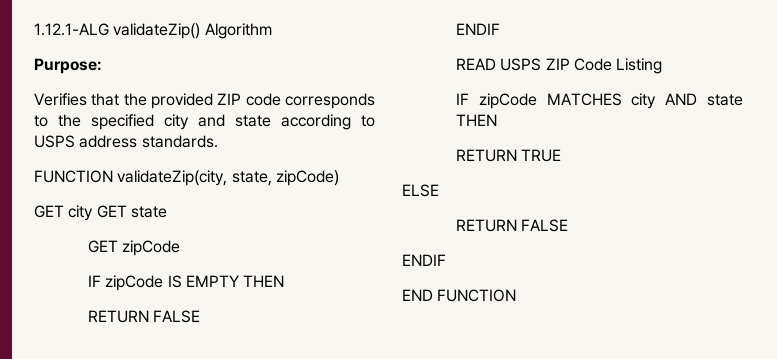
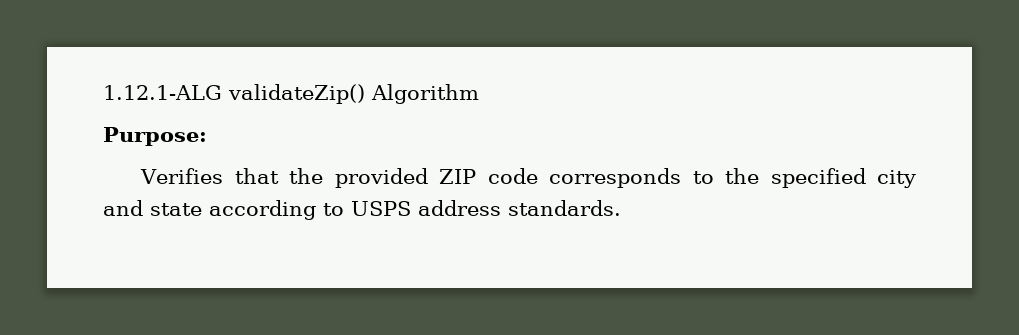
[34,170,339,186] [34,205,167,221] [88,240,181,256] [88,275,285,291] [88,310,201,323] [456,23,501,35] [456,58,663,74] [456,93,743,109] [456,114,498,126] [456,149,562,162] [402,184,439,197] [456,219,569,232] [402,254,446,266] [402,289,517,302] // FUNCTION validateZip(city, state, zipCode) // GET city GET state // GET zipCode // IF zipCode IS EMPTY THEN // RETURN FALSE // ENDIF // READ USPS ZIP Code Listing // IF zipCode MATCHES city AND state THEN // RETURN TRUE // ELSE // RETURN FALSE // ENDIF // END FUNCTION -> (621, 208) none

